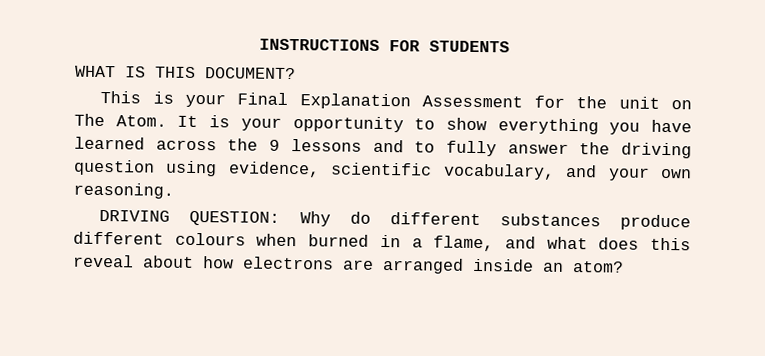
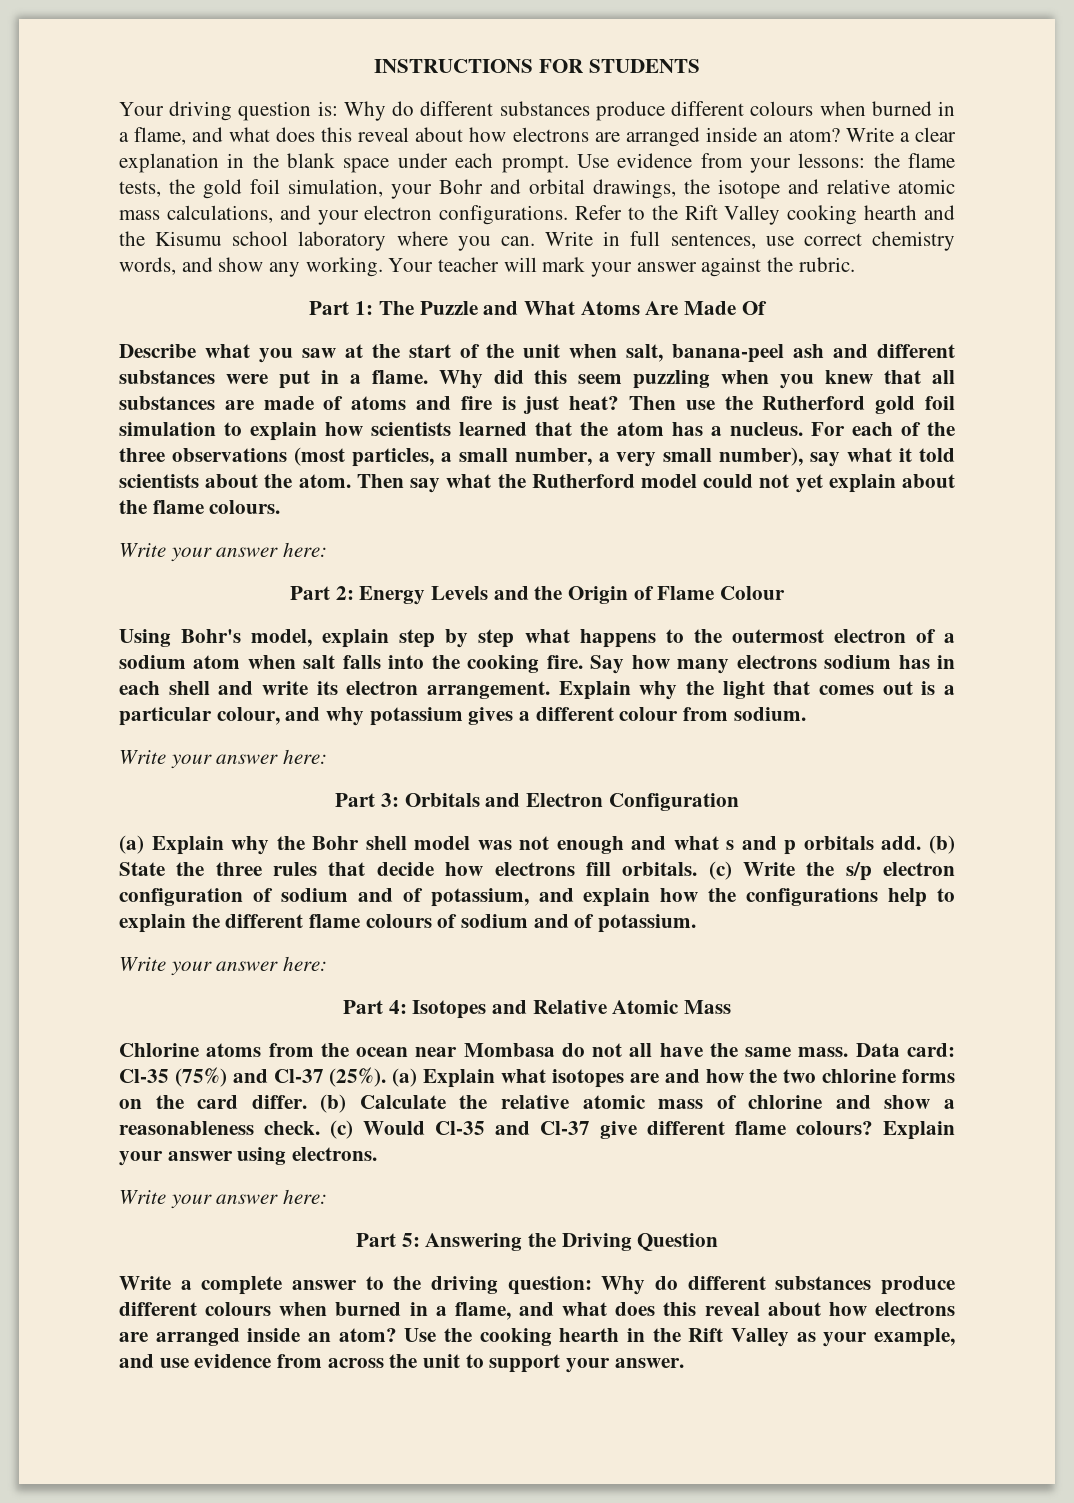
[75,65,296,80] [100,90,692,110] [74,113,692,135] [74,136,692,159] [74,159,692,181] [73,182,174,199] [99,209,281,226] WHAT IS THIS DOCUMENT? // This is your Final Explanation Assessment for the unit on The Atom. It is your opportunity to show everything you have learned across the 9 lessons and to fully answer the driving question using evidence, scientific vocabulary, and your own reasoning. // DRIVING QUESTION: -> [119,101,338,121] Your driving question is:
(624, 267) none -> [845,127,956,142] [119,153,955,173] [119,179,955,199] [119,205,955,225] [119,231,955,251] [119,257,855,277] [309,301,767,315] [119,344,955,363] [119,370,955,389] [119,396,955,414] [119,422,955,441] [119,447,956,467] [119,474,955,493] [119,500,281,514] [119,542,328,562] [289,586,786,605] [119,629,955,648] [119,655,955,674] [119,681,955,700] [119,707,806,726] [119,749,328,769] [335,793,739,811] [119,835,955,855] [119,861,955,881] [119,888,955,907] [119,914,697,933] [119,956,328,976] [342,1000,732,1019] [119,1043,955,1057] [119,1067,956,1088] [119,1094,955,1113] [119,1120,955,1140] [119,1147,378,1166] [119,1189,328,1209] [355,1233,719,1251] [119,1276,955,1295] [119,1302,955,1320] [119,1328,955,1347] [119,1354,684,1373] Write a clear explanation in the blank space under each prompt. Use evidence from your lessons: the flame tests, the gold foil simulation, your Bohr and orbital drawings, the isotope and relative atomic mass calculations, and your electron configurations. Refer to the Rift Valley cooking hearth and the Kisumu school laboratory where you can. Write in full sentences, use correct chemistry words, and show any working. Your teacher will mark your answer against the rubric. // Part 1: The Puzzle and What Atoms Are Made Of // Describe what you saw at the start of the unit when salt, banana-peel ash and different substances were put in a flame. Why did this seem puzzling when you knew that all substances are made of atoms and fire is just heat? Then use the Rutherford gold foil simulation to explain how scientists learned that the atom has a nucleus. For each of the three observations (most particles, a small number, a very small number), say what it told scientists about the atom. Then say what the Rutherford model could not yet explain about the flame colours. // Write your answer here: // Part 2: Energy Levels and the Origin of Flame Colour // Using Bohr's model, explain step by step what happens to the outermost electron of a sodium atom when salt falls into the cooking fire. Say how many electrons sodium has in each shell and write its electron arrangement. Explain why the light that comes out is a particular colour, and why potassium gives a different colour from sodium. // Write your answer here: // Part 3: Orbitals and Electron Configuration // (a) Explain why the Bohr shell model was not enough and what s and p orbitals add. (b) State the three rules that decide how electrons fill orbitals. (c) Write the s/p electron configuration of sodium and of potassium, and explain how the configurations help to explain the different flame colours of sodium and of potassium. // Write your answer here: // Part 4: Isotopes and Relative Atomic Mass // Chlorine atoms from the ocean near Mombasa do not all have the same mass. Data card: Cl-35 (75%) and Cl-37 (25%). (a) Explain what isotopes are and how the two chlorine forms on the card differ. (b) Calculate the relative atomic mass of chlorine and show a reasonableness check. (c) Would Cl-35 and Cl-37 give different flame colours? Explain your answer using electrons. // Write your answer here: // Part 5: Answering the Driving Question // Write a complete answer to the driving question: Why do different substances produce different colours when burned in a flame, and what does this reveal about how electrons are arranged inside an atom? Use the cooking hearth in the Rift Valley as your example, and use evidence from across the unit to support your answer.

